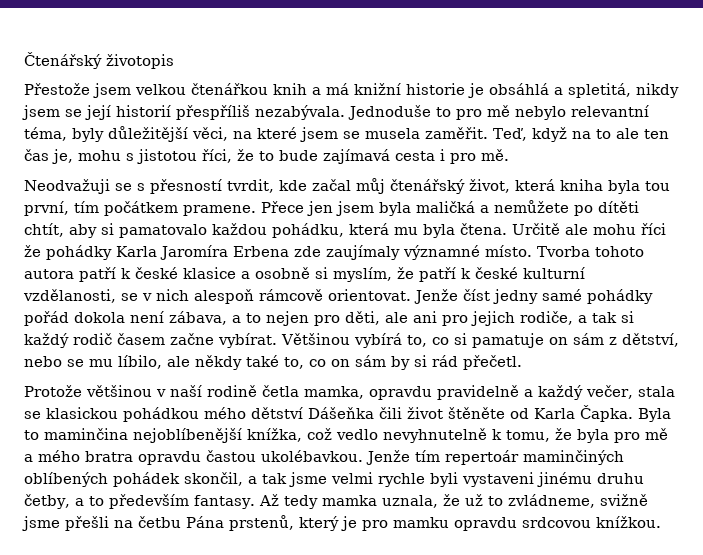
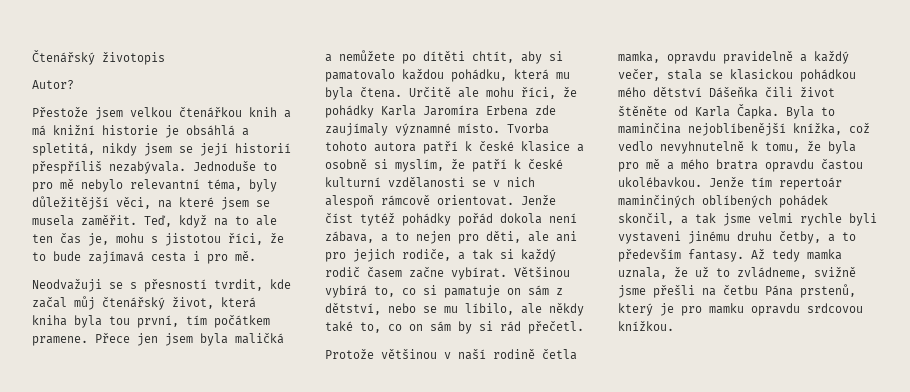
(174, 61) none -> [32,80,74,89] // Autor?
[641,223,666,235] říci -> [521,86,556,99] říci,
[23,289,116,303] vzdělanosti, -> [388,176,465,188] vzdělanosti
[493,289,582,304] jedny samé -> [360,212,395,226] tytéž

